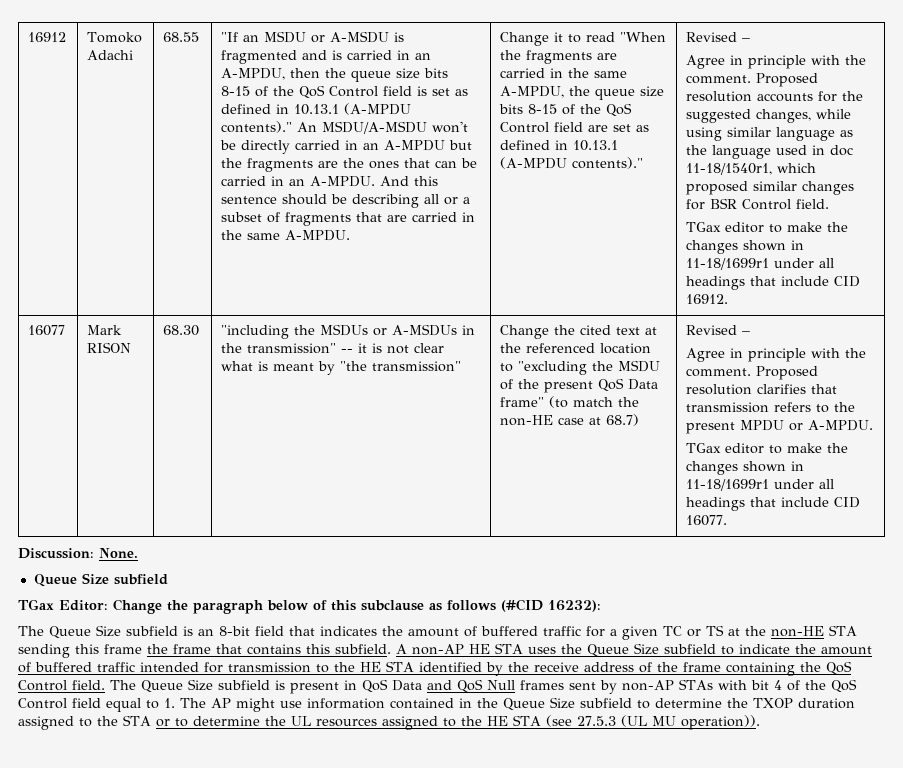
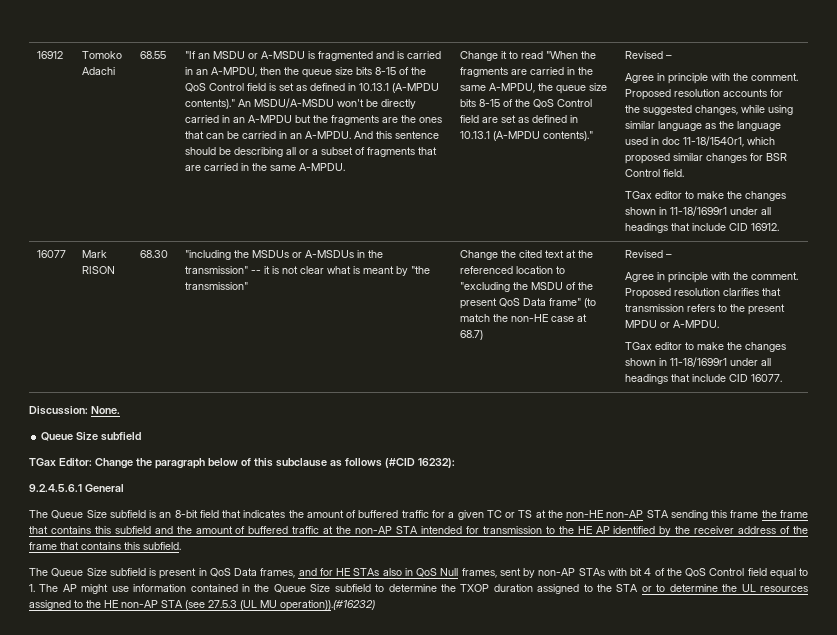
(601, 606) none -> [29,484,124,492] // 9.2.4.5.6.1 General
(824, 631) none -> [606,510,644,518] non-AP
[335,643,872,657] [18,662,135,673] subfield. A non-AP HE STA uses the Queue Size subfield to indicate the amount of buffered traffic -> [114,526,419,534] subfield and the amount of buffered traffic at the non-AP STA
[386,661,414,672] STA -> [595,526,610,534] AP
[533,662,579,672] receive -> [694,526,735,534] receiver
[725,661,852,676] [18,680,105,691] containing the QoS Control field. -> [60,542,181,550] that contains this subfield. //
[427,680,452,690] and -> [260,568,413,578] frames, and for HE STAs also in
[520,680,564,690] frames -> [461,568,497,578] frames,
(508, 721) none -> [121,600,158,608] non-AP
[680,715,760,730] operation)). -> [280,600,375,611] operation)).(#16232)

